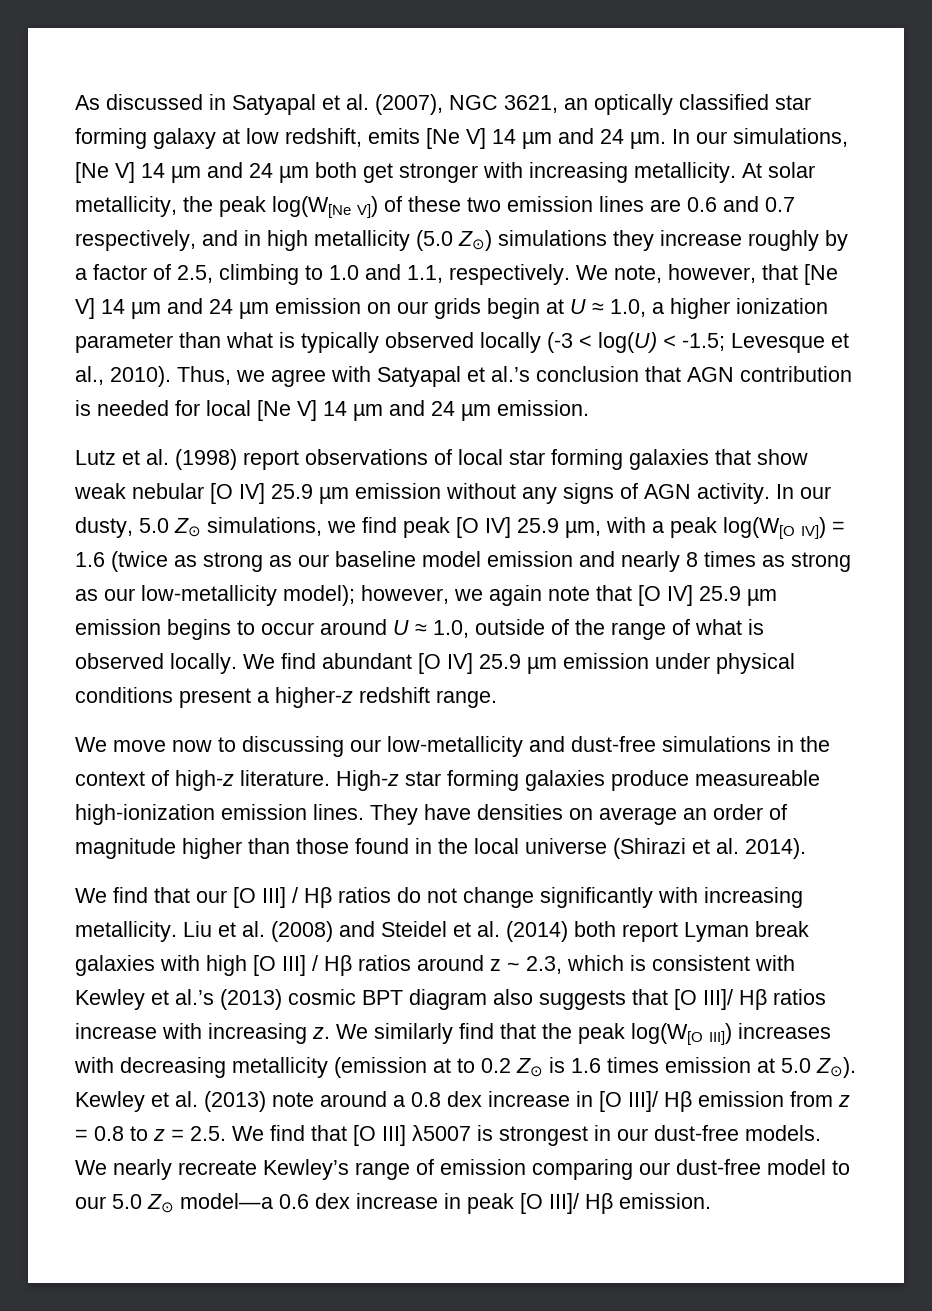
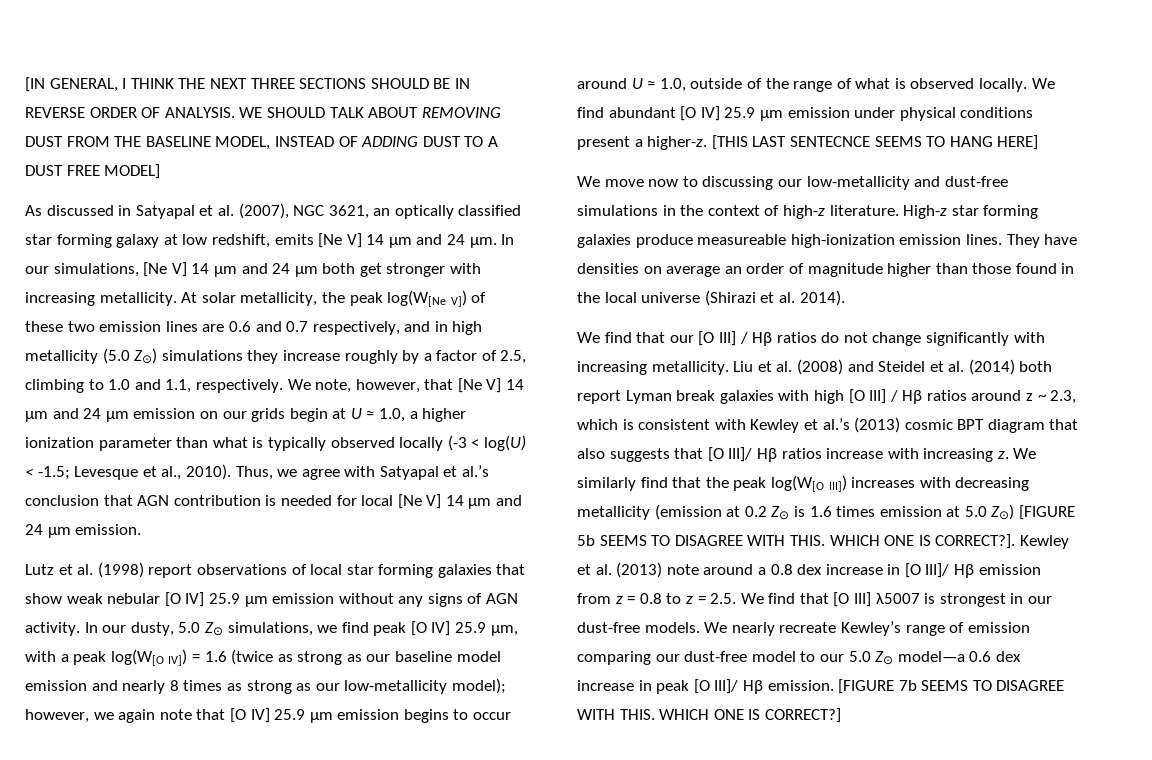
(75, 102) none -> [25,77,470,92] [25,107,501,118] [25,136,498,150] [25,164,161,179] [IN GENERAL, I THINK THE NEXT THREE SECTIONS SHOULD BE IN REVERSE ORDER OF ANALYSIS. WE SHOULD TALK ABOUT REMOVING DUST FROM THE BASELINE MODEL, INSTEAD OF ADDING DUST TO A DUST FREE MODEL] //
[275,687,497,708] higher-z redshift range. -> [647,135,1039,150] higher-z. [THIS LAST SENTECNCE SEEMS TO HANG HERE]
(487, 999) none -> [1049,419,1079,430] that
[457,1058,475,1073] to -> (741, 511) none
[816,1057,856,1078] Z⊙). -> [991,504,1076,520] [577,534,1016,549] Z⊙) [FIGURE 5b SEEMS TO DISAGREE WITH THIS. WHICH ONE IS CORRECT?].
(711, 1201) none -> [838,679,1065,694] [577,708,841,723] [FIGURE 7b SEEMS TO DISAGREE WITH THIS. WHICH ONE IS CORRECT?]

